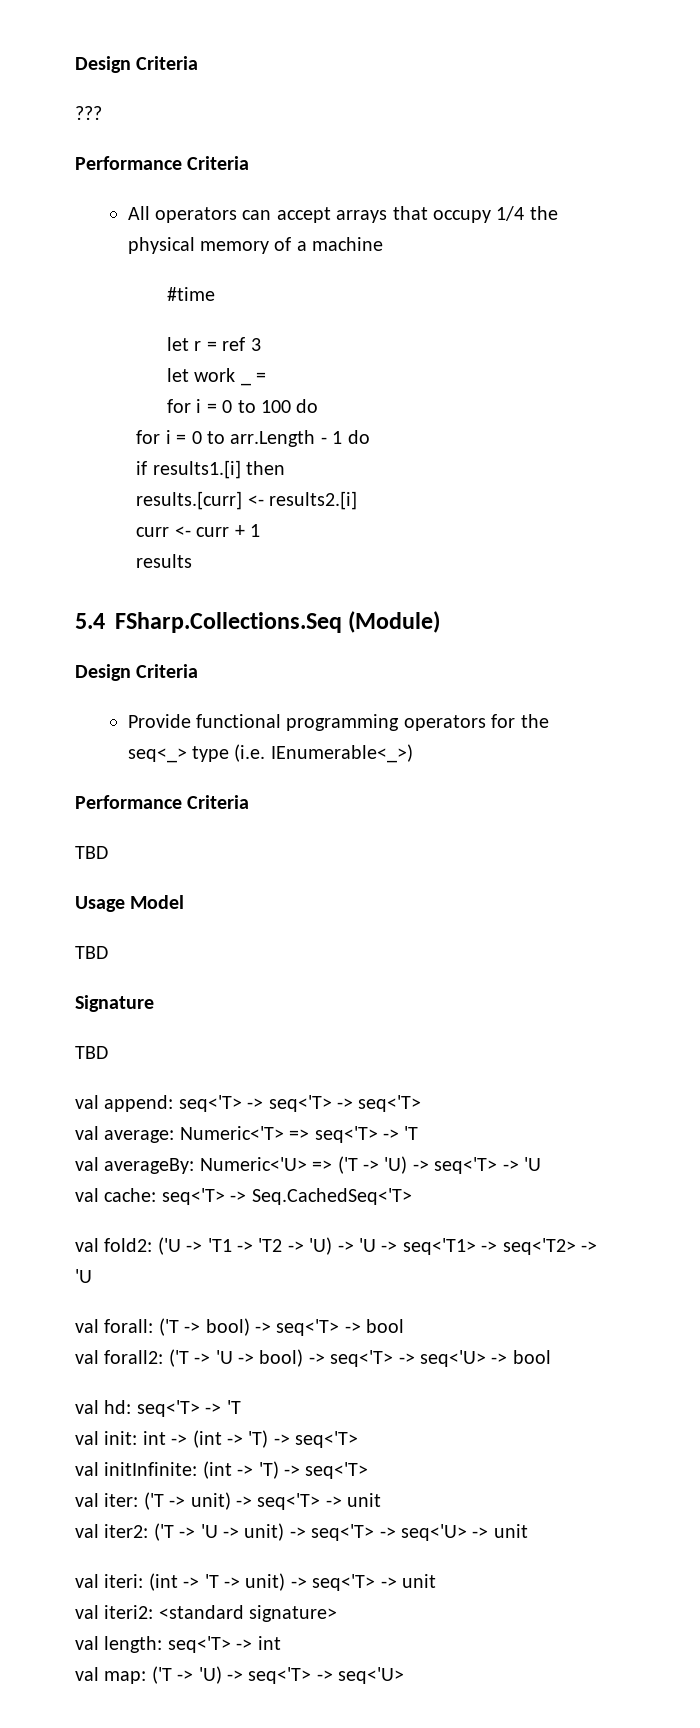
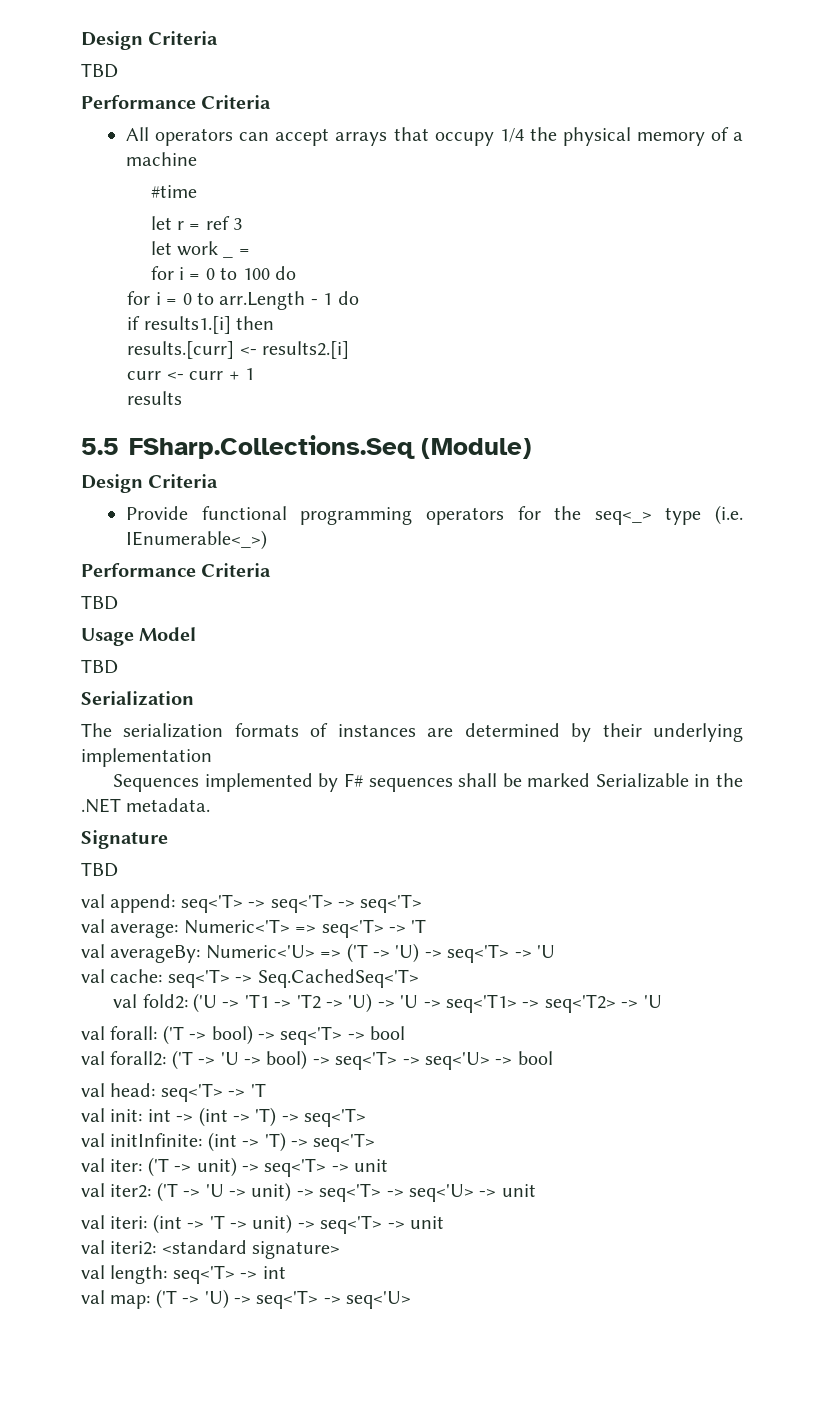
[75,56,199,73] [75,106,102,120] Design Criteria // ??? -> [81,31,219,50] [81,63,118,78] Design Criteria // TBD
[75,613,105,629] 5.4 -> [81,438,119,455] 5.5
(108, 952) none -> [81,691,194,706] [81,723,744,742] [81,748,212,767] [113,773,743,792] [81,798,211,813] // Serialization // The serialization formats of instances are determined by their underlying implementation // Sequences implemented by F# sequences shall be marked Serializable in the .NET metadata.
[104,1400,132,1414] hd: -> [110,1083,156,1097] head:

